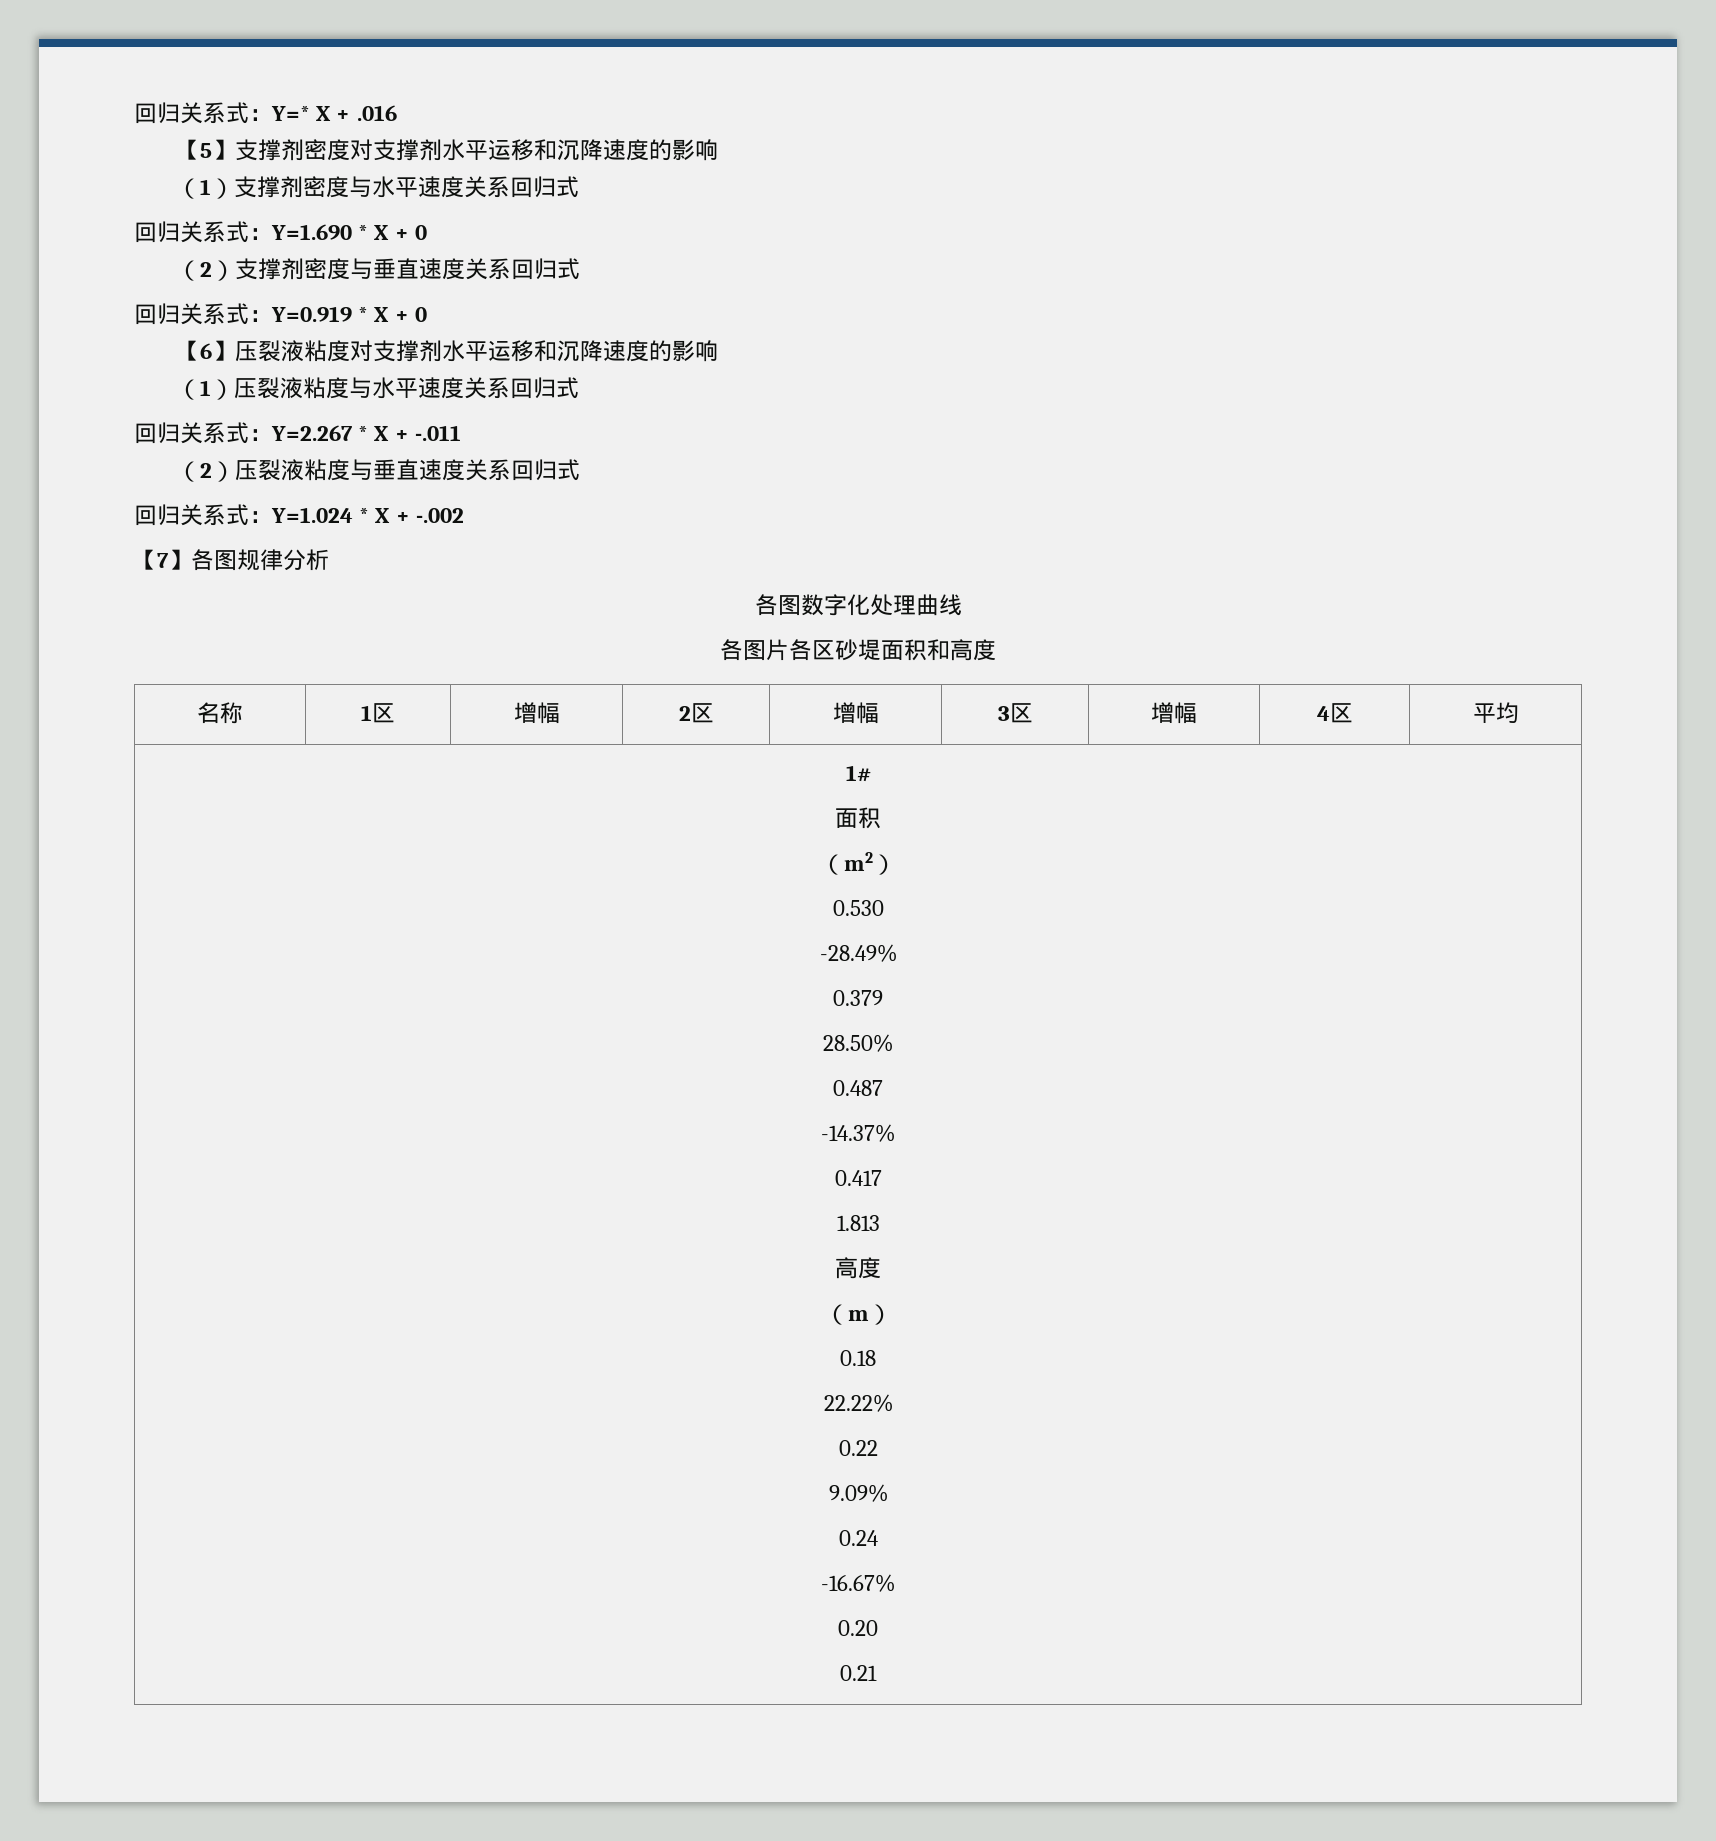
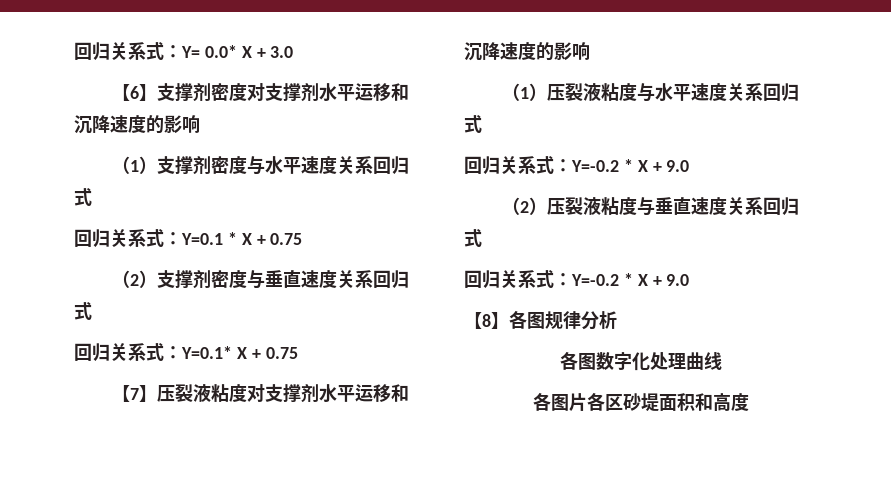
[134,102,397,124] [177,139,213,160] 回归关系式：Y=* X + .016 // 【5 -> [74,42,294,61] [112,84,140,101] 回归关系式：Y= 0.0* X + 3.0 // 【6
[271,224,427,240] Y=1.690 * X + 0 -> [181,232,303,245] Y=0.1 * X + 0.75
[271,306,427,322] [177,340,213,361] Y=0.919 * X + 0 // 【6 -> [181,346,298,359] [112,385,140,402] Y=0.1* X + 0.75 // 【7
[271,425,461,441] Y=2.267 * X + -.011 -> [571,159,690,172] Y=-0.2 * X + 9.0
[271,507,464,523] [134,549,169,570] Y=1.024 * X + -.002 // 【7 -> [571,273,690,286] [464,312,491,329] Y=-0.2 * X + 9.0 // 【8
[197,702,243,724] [361,703,395,723] [513,702,560,724] [678,703,714,723] [832,702,879,724] [997,703,1033,723] [1151,702,1197,724] [1316,703,1353,723] [1472,702,1519,723] [845,765,871,782] [835,807,881,829] [820,852,896,875] [832,900,884,916] [819,944,897,962] [833,990,883,1006] [823,1034,893,1052] [833,1080,883,1096] [821,1124,895,1142] [834,1170,882,1186] [836,1215,880,1231] [835,1257,881,1279] [824,1304,892,1325] [840,1350,876,1366] [823,1394,893,1412] [838,1440,878,1456] [828,1484,888,1502] [838,1530,878,1546] [821,1574,895,1592] [838,1620,878,1636] [840,1665,877,1681] // 名称 | 1区 | 增幅 | 2区 | 增幅 | 3区 | 增幅 | 4区 | 平均 // 1# // 面积 // （m2） // 0.530 // -28.49% // 0.379 // 28.50% // 0.487 // -14.37% // 0.417 // 1.813 // 高度 // （m） // 0.18 // 22.22% // 0.22 // 9.09% // 0.24 // -16.67% // 0.20 // 0.21 -> (749, 402) none

